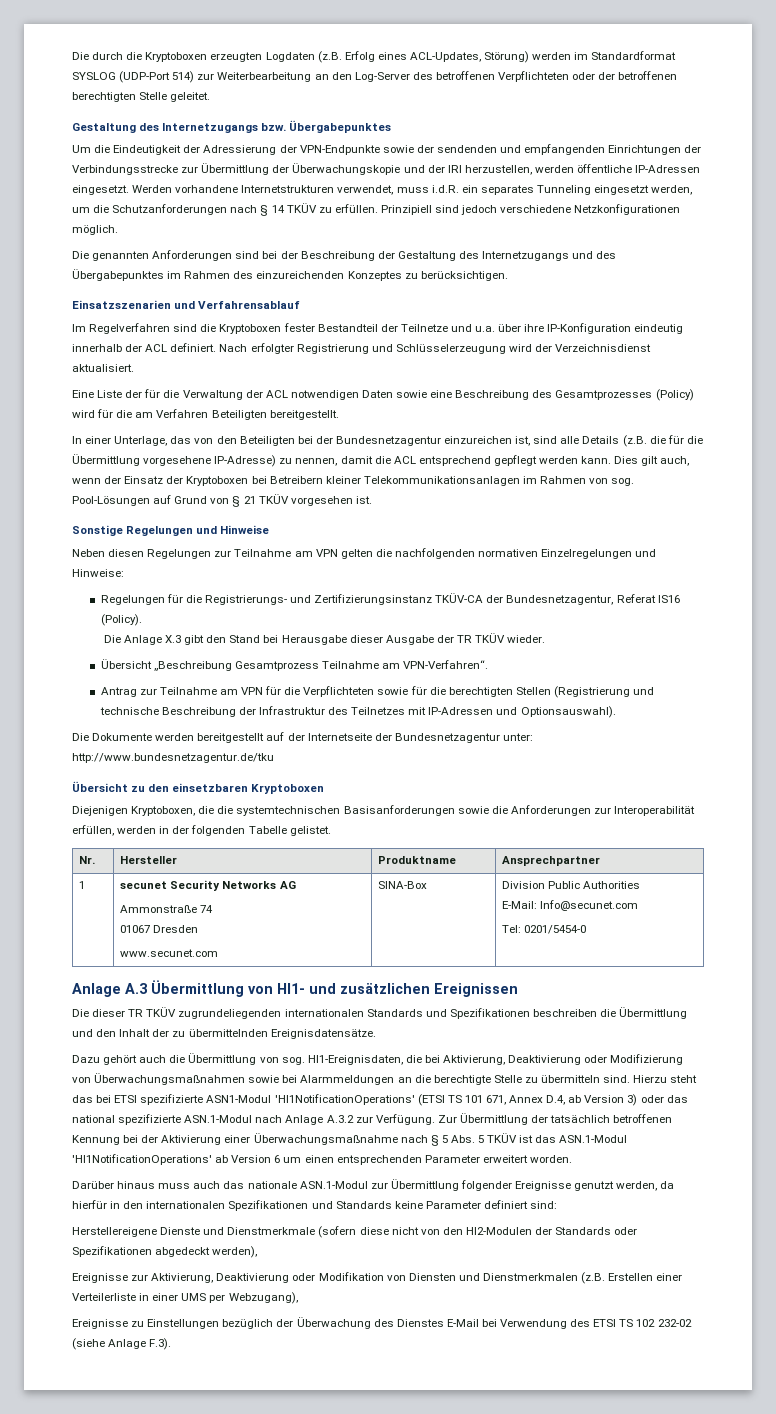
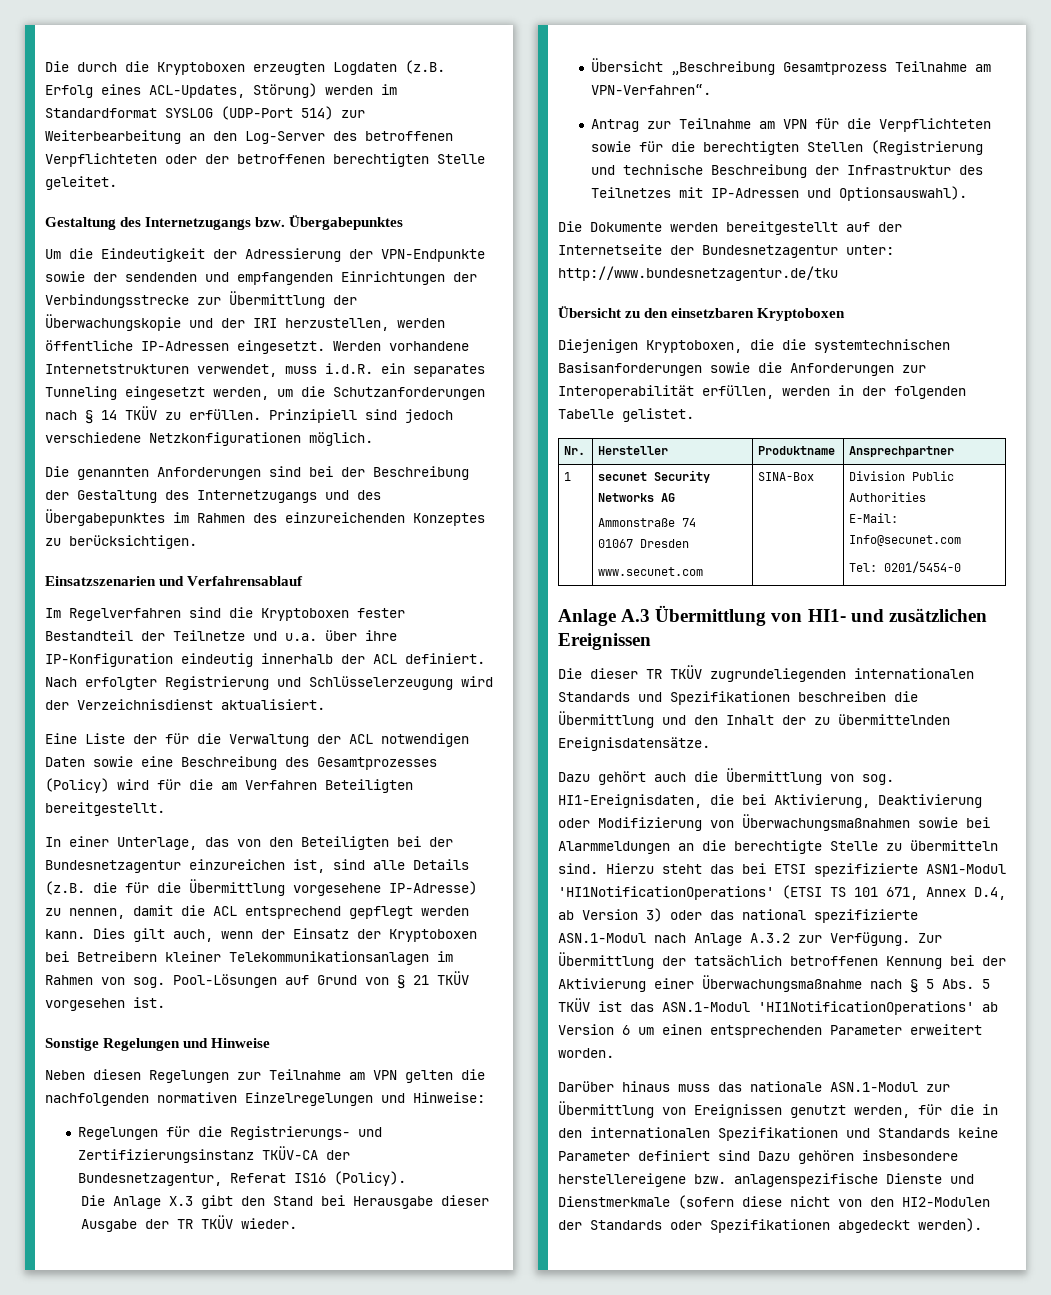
[193,1181,221,1189] auch -> (710, 1088) none
[460,1180,675,1191] [72,1200,107,1209] folgender Ereignisse genutzt werden, da hierfür -> [662,1104,974,1118] von Ereignissen genutzt werden, für die
[530,1201,558,1209] [72,1227,157,1237] sind: // Herstellereigene -> [718,1150,958,1164] [558,1173,878,1187] sind Dazu gehören insbesondere herstellereigene bzw. anlagenspezifische
[212,1246,258,1258] [72,1272,683,1284] [72,1292,298,1304] [72,1317,692,1329] [72,1338,172,1350] werden), // Ereignisse zur Aktivierung, Deaktivierung oder Modifikation von Diensten und Dienstmerkmalen (z.B. Erstellen einer Verteilerliste in einer UMS per Webzugang), // Ereignisse zu Einstellungen bezüglich der Überwachung des Dienstes E-Mail bei Verwendung des ETSI TS 102 232-02 (siehe Anlage F.3). -> [918,1218,982,1232] werden).

